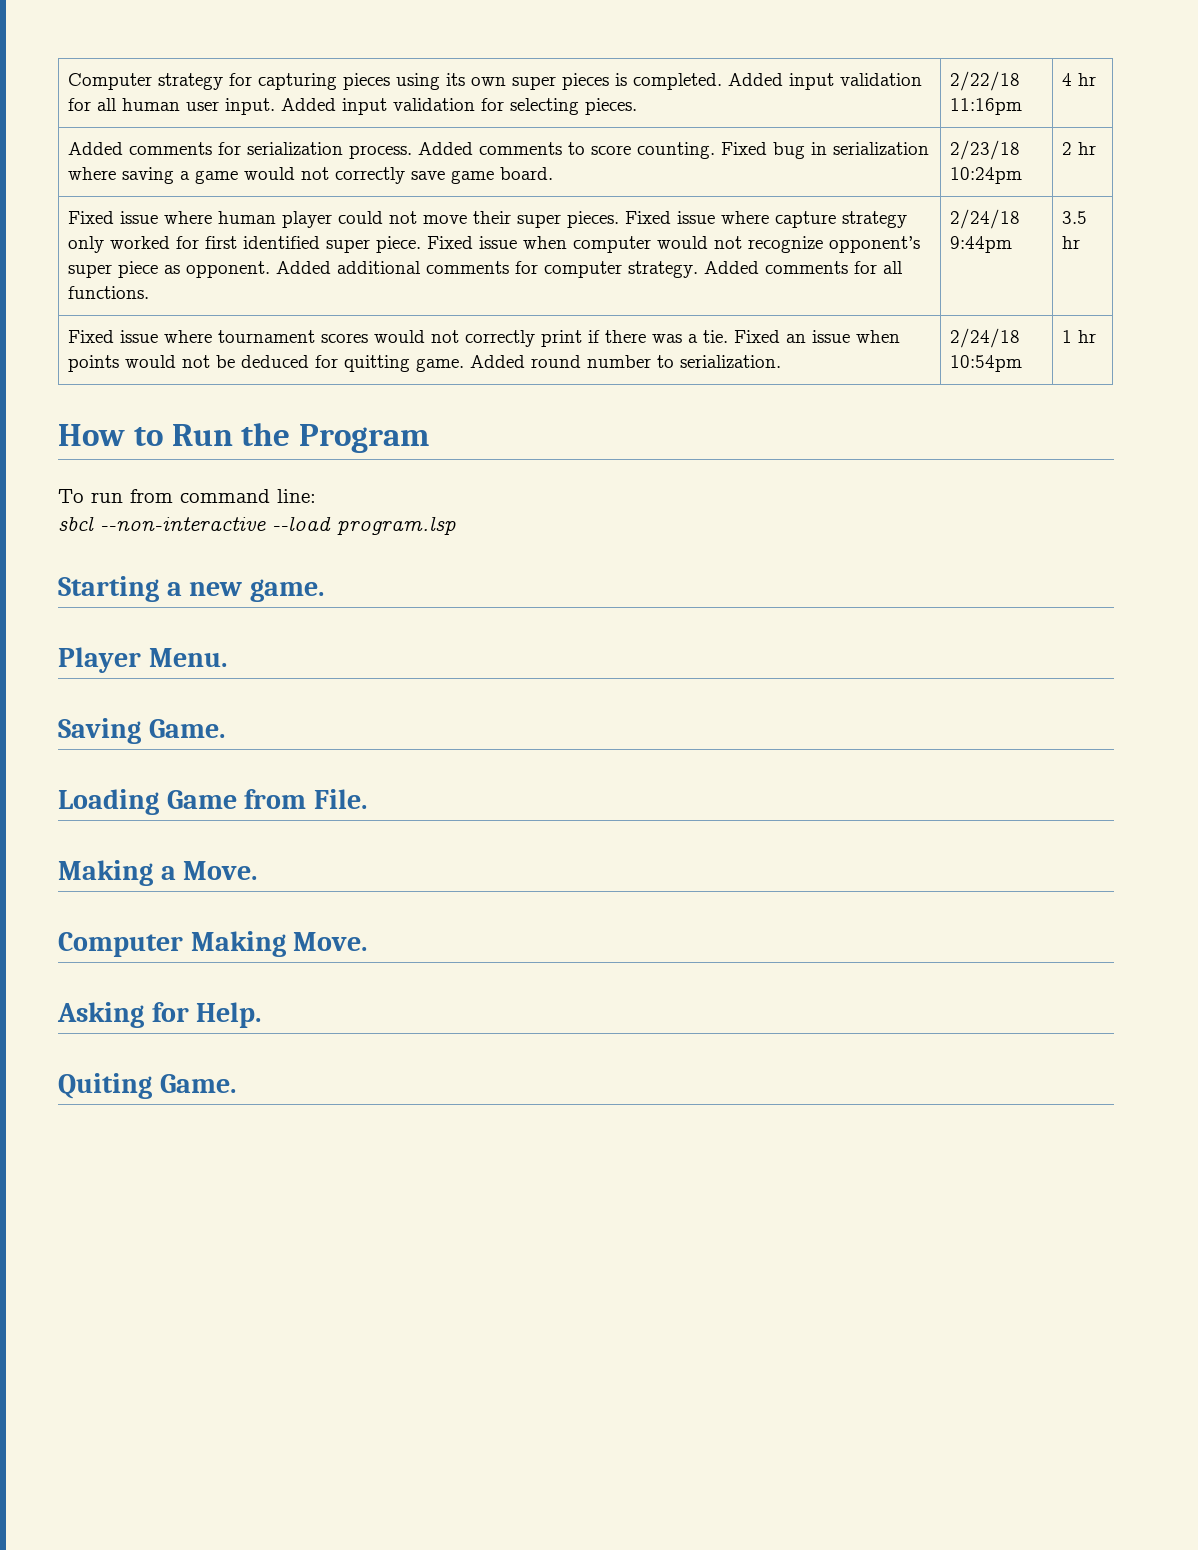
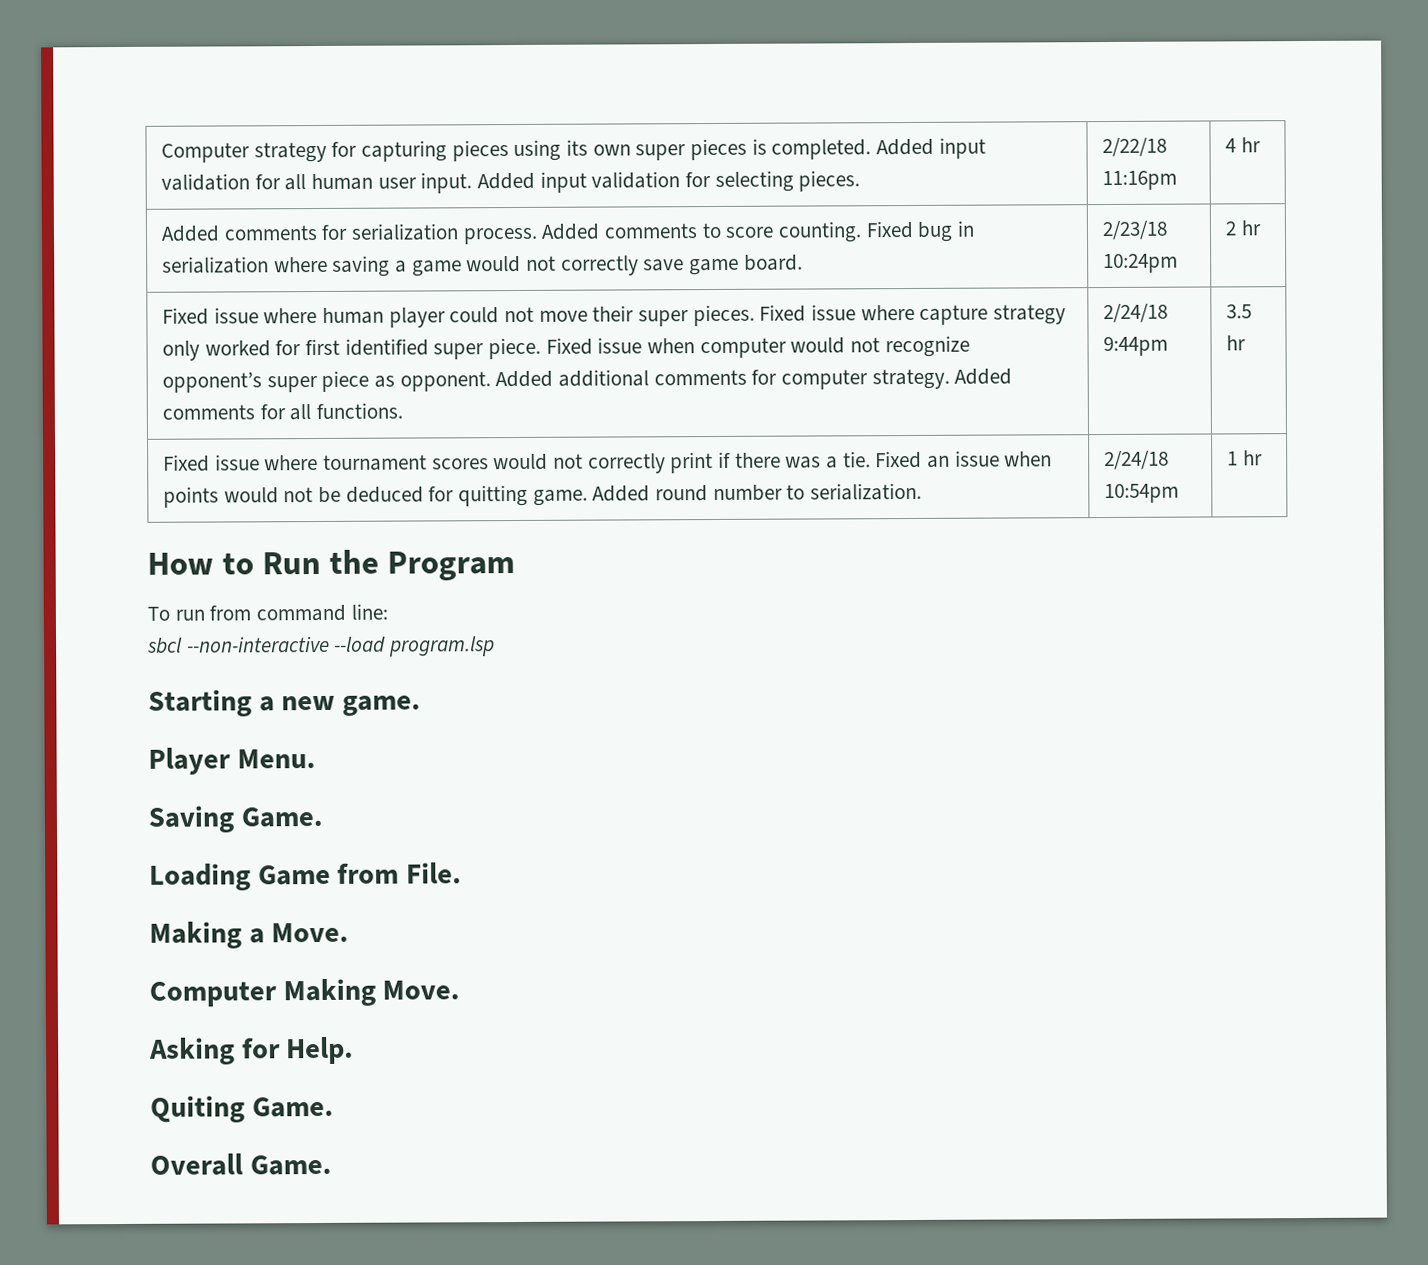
(236, 1083) none -> [150,1153,332,1176] // Overall Game.

